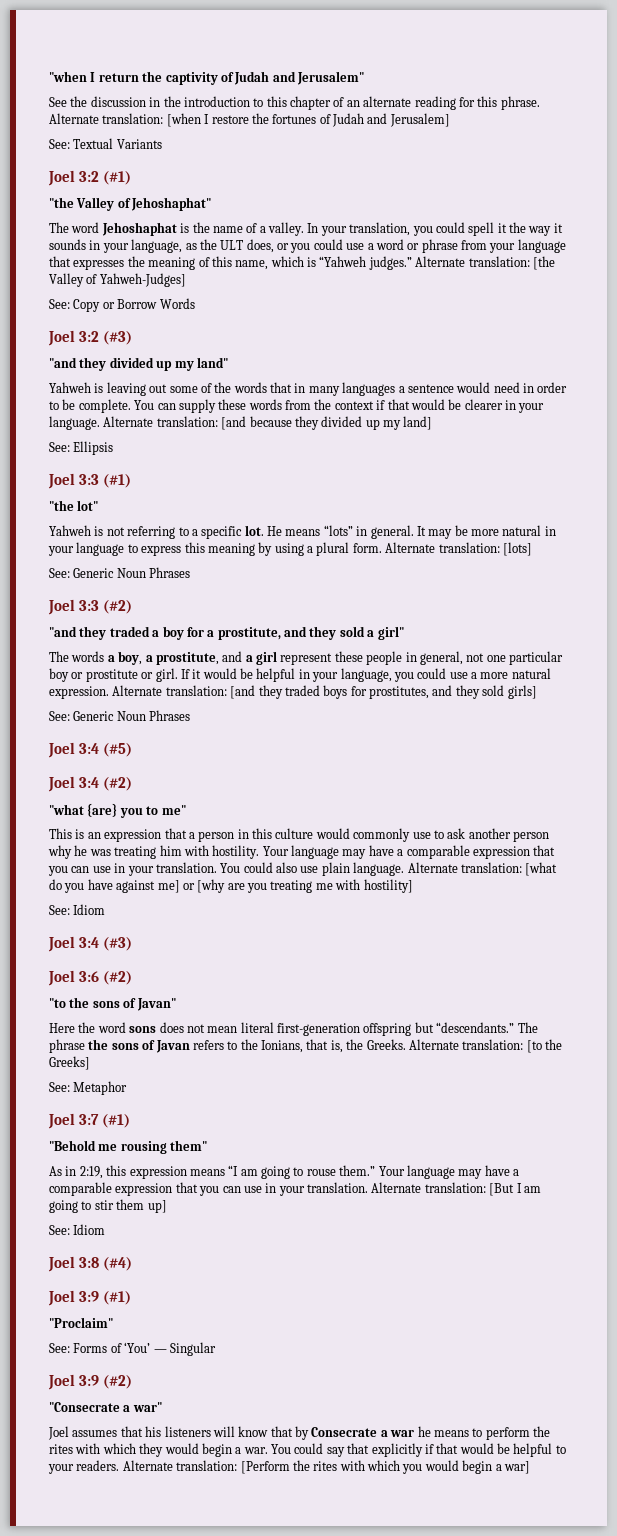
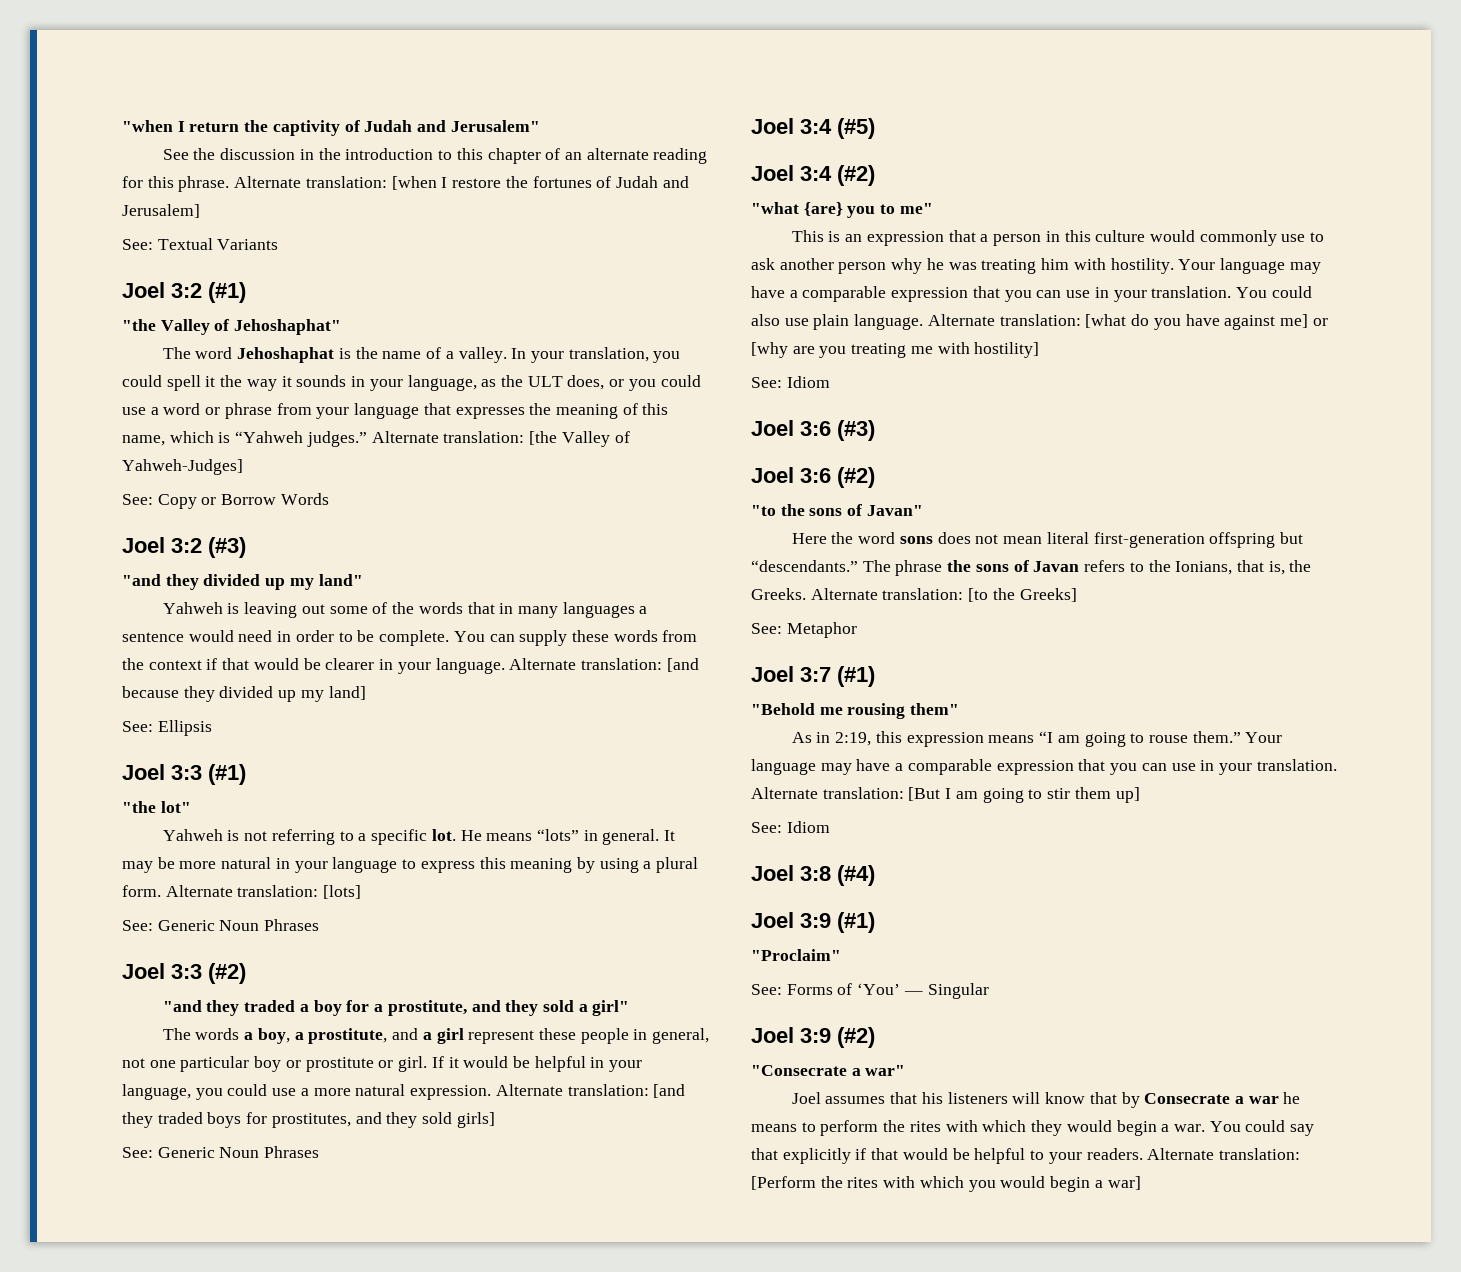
[78,937,99,948] 3:4 -> [800,421,831,436] 3:6

